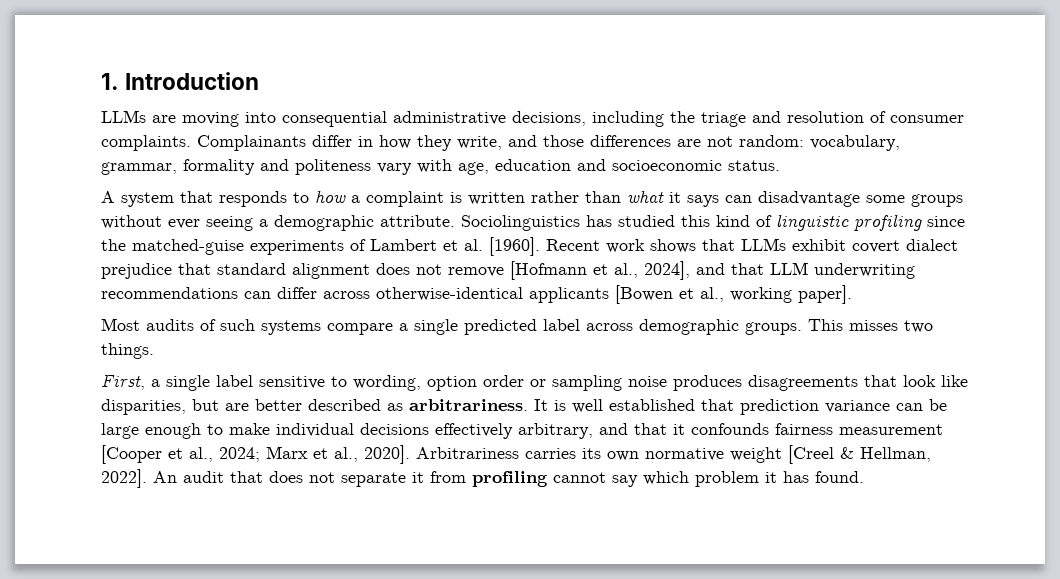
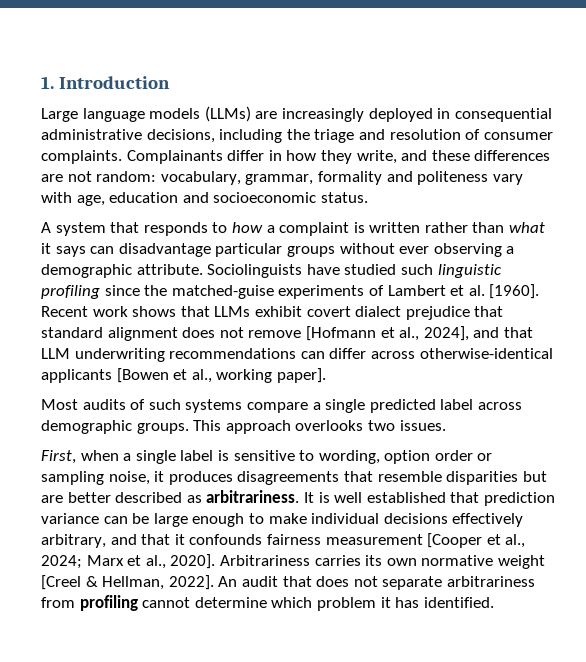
[101,110,276,127] LLMs are moving into -> [41,106,451,122] Large language models (LLMs) are increasingly deployed in
[543,135,584,147] those -> [431,150,470,161] these
[866,195,905,203] some -> [215,243,283,257] particular
[206,216,253,231] seeing -> [433,243,502,257] observing
[461,215,772,231] Sociolinguistics has studied this kind of -> [207,264,433,278] Sociolinguists have studied such
[849,320,933,333] [101,343,154,359] misses two things. -> [225,420,446,434] approach overlooks two issues.
(145, 382) none -> [80,450,119,461] when
(253, 381) none -> [217,450,229,461] is
[628,376,667,387] noise -> [108,471,165,485] noise, it
[903,375,968,387] [101,399,186,415] look like disparities, -> [377,471,519,485] resemble disparities
[412,472,424,483] it -> [446,576,535,587] arbitrariness
[612,475,638,487] say -> [194,597,267,608] determine
[815,471,864,483] found. -> [423,597,494,608] identified.

